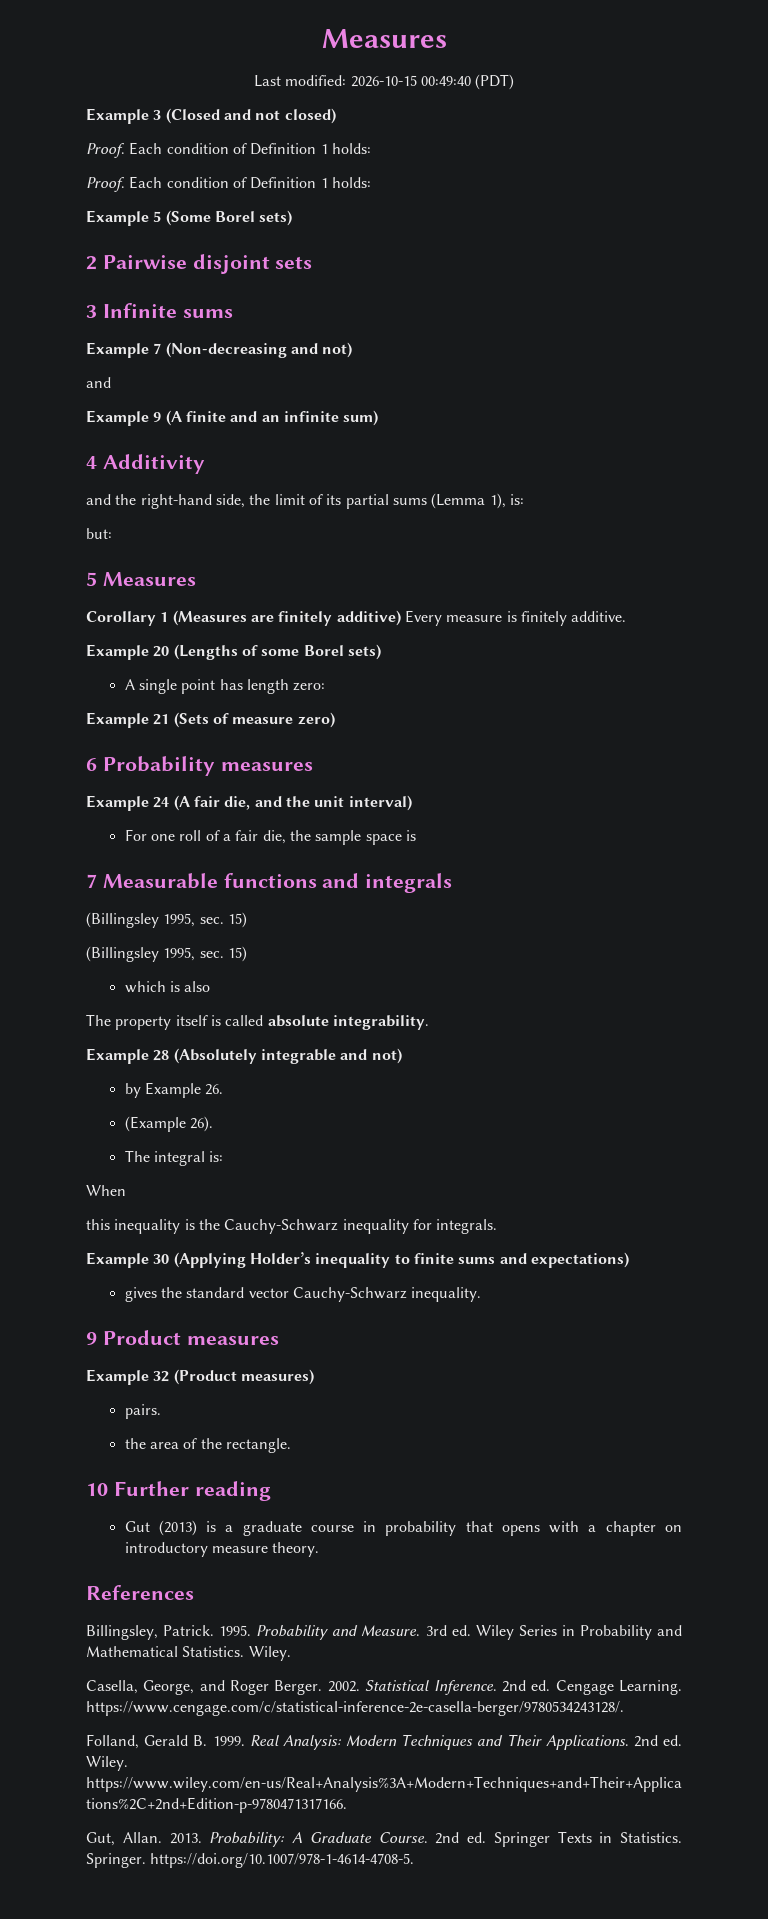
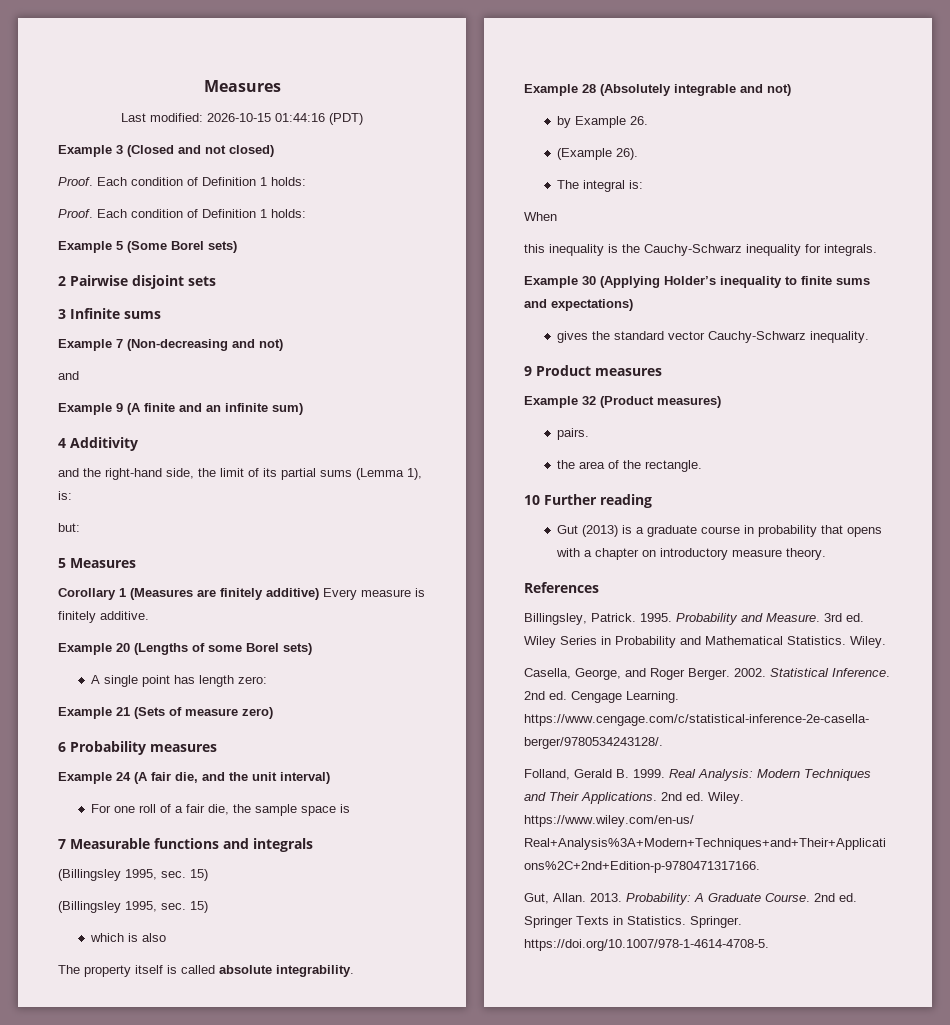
[420,76,471,86] 00:49:40 -> [275,113,325,122] 01:44:16

